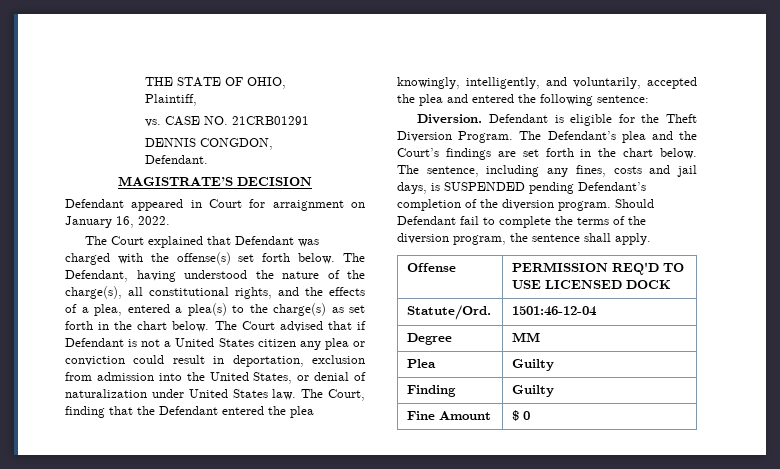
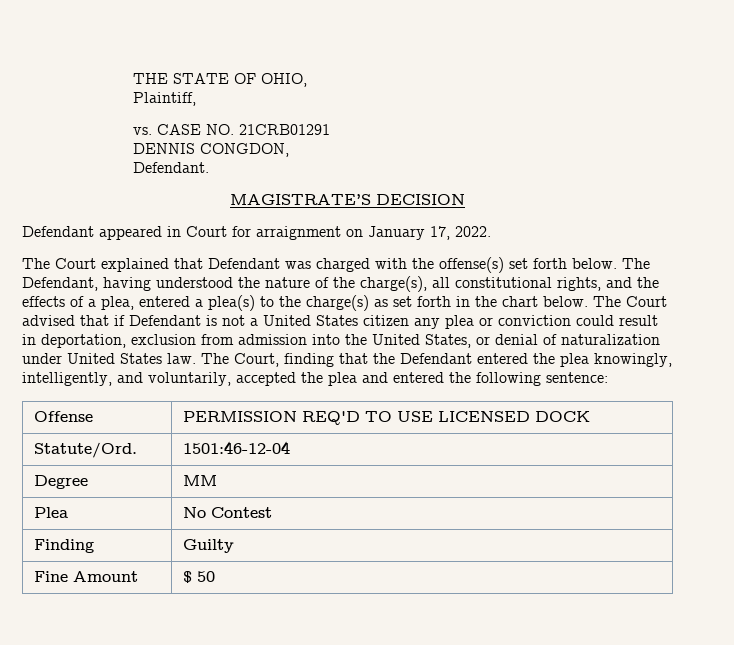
[116,216,134,228] 16, -> [430,226,450,240] 17,
[417,114,697,126] [397,131,697,143] [397,148,697,160] [397,165,697,177] [397,182,646,194] [397,199,654,211] [397,216,646,228] [397,233,651,245] // Diversion. Defendant is eligible for the Theft Diversion Program. The Defendant’s plea and the Court’s findings are set forth in the chart below. The sentence, including any fines, costs and jail days, is SUSPENDED pending Defendant’s completion of the diversion program. Should Defendant fail to complete the terms of the diversion program, the sentence shall apply. -> (608, 377) none
[512,359,555,371] Guilty -> [183,507,273,518] No Contest
[523,411,531,420] 0 -> [197,571,216,582] 50

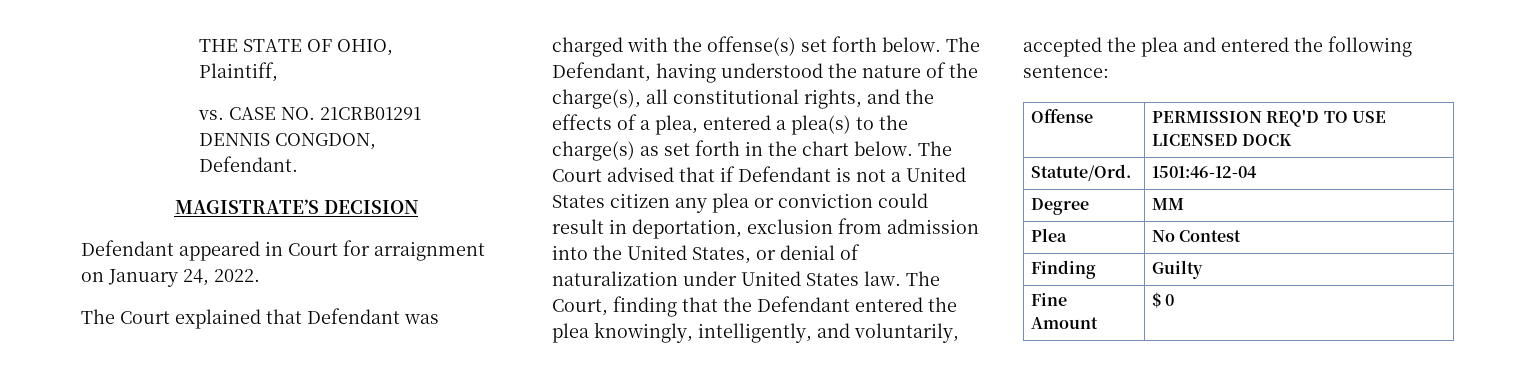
[430,226,450,240] 17, -> [183,269,209,286] 24,
[197,571,216,582] 50 -> [1165,294,1175,306] 0

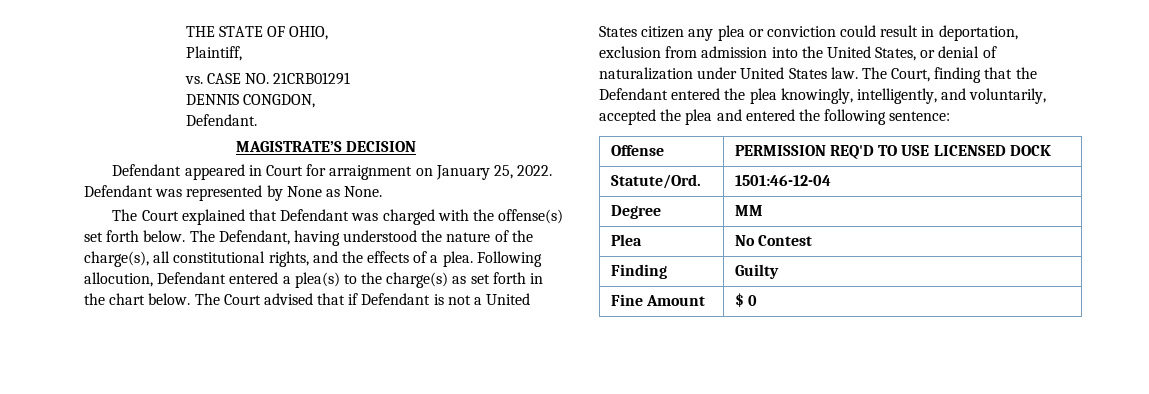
[183,269,209,286] 24, -> [493,165,513,179] 25,
(260, 275) none -> [84,185,383,201] Defendant was represented by None as None.
[655,115,698,135] plea, -> [442,251,542,267] [84,272,227,287] plea. Following allocution, Defendant

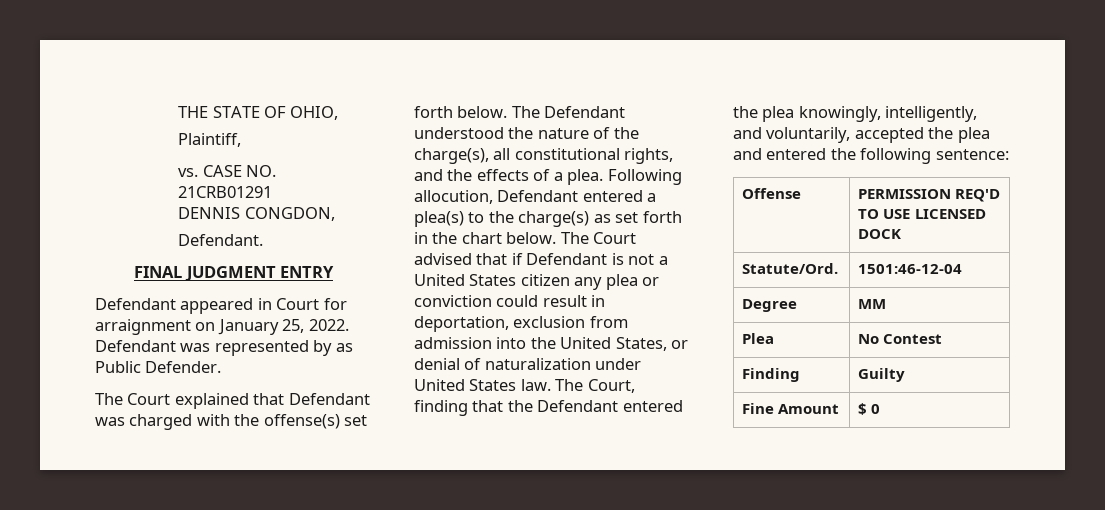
[235,141,417,152] MAGISTRATE’S DECISION -> [134,266,334,281] FINAL JUDGMENT ENTRY
[286,186,383,197] None as None. -> [335,343,353,352] [95,361,222,373] as Public Defender.
[218,230,340,246] Defendant, having -> [544,106,626,118] Defendant

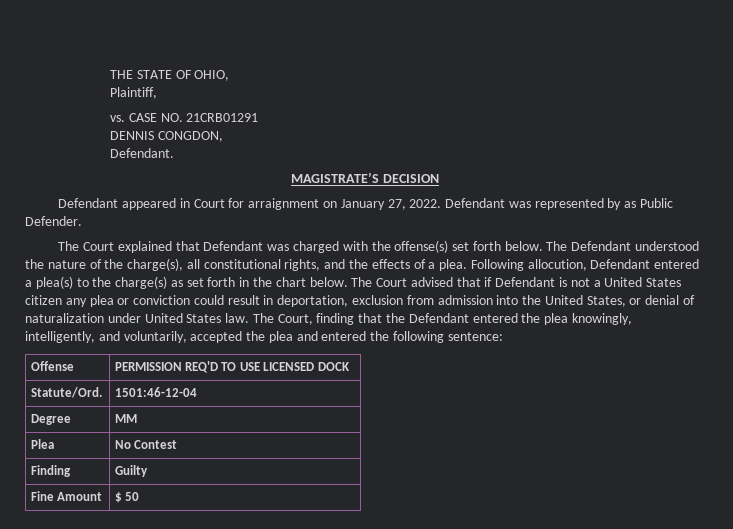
[134,266,334,281] FINAL JUDGMENT ENTRY -> [291,172,439,183] MAGISTRATE’S DECISION
[282,319,305,333] 25, -> [387,199,406,210] 27,
[871,404,881,414] 0 -> [125,492,140,501] 50

